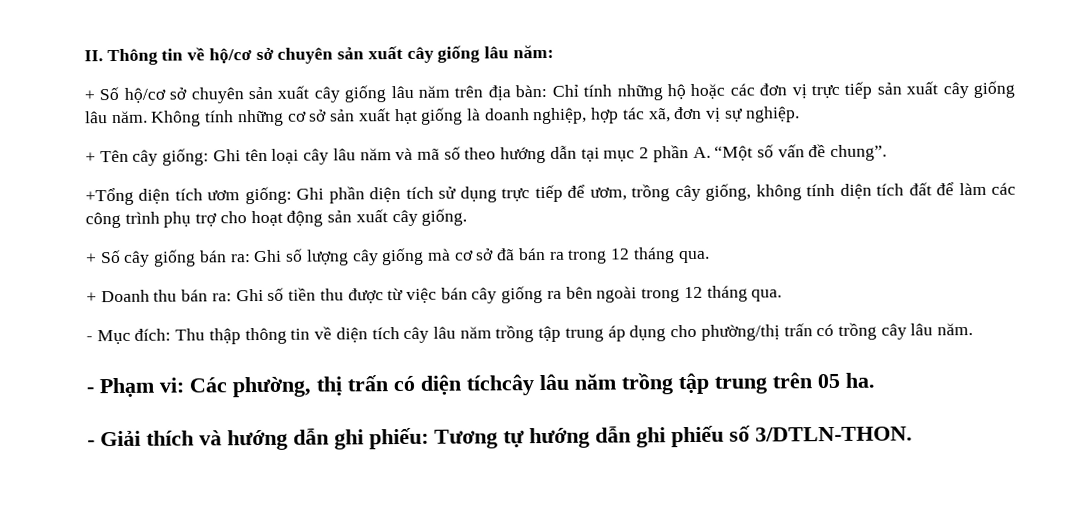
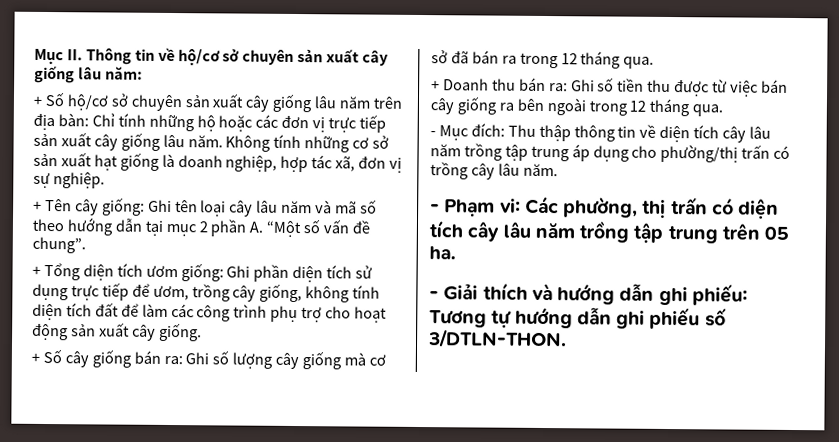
(84, 56) none -> [34,48,64,65] Mục
[85,187,134,206] +Tổng -> [32,262,80,281] + Tổng
[466,374,534,396] tíchcây -> [429,220,500,242] tích cây

